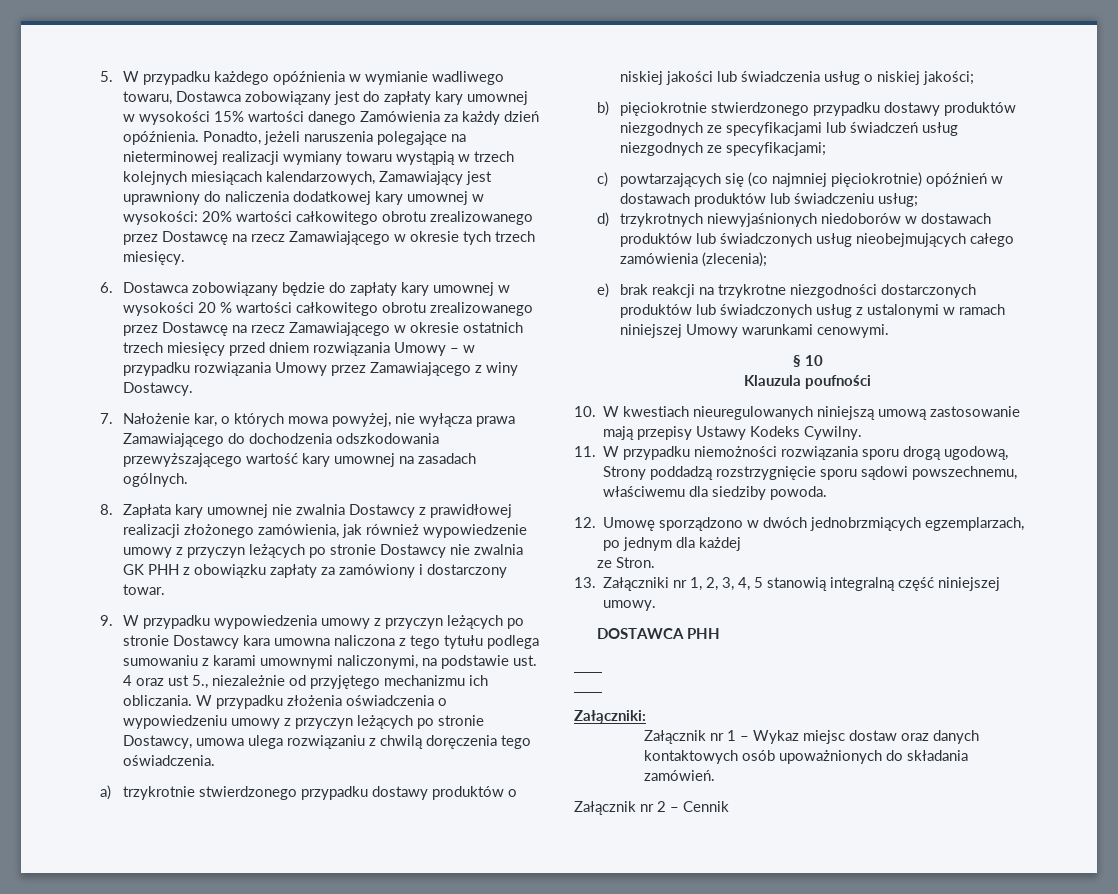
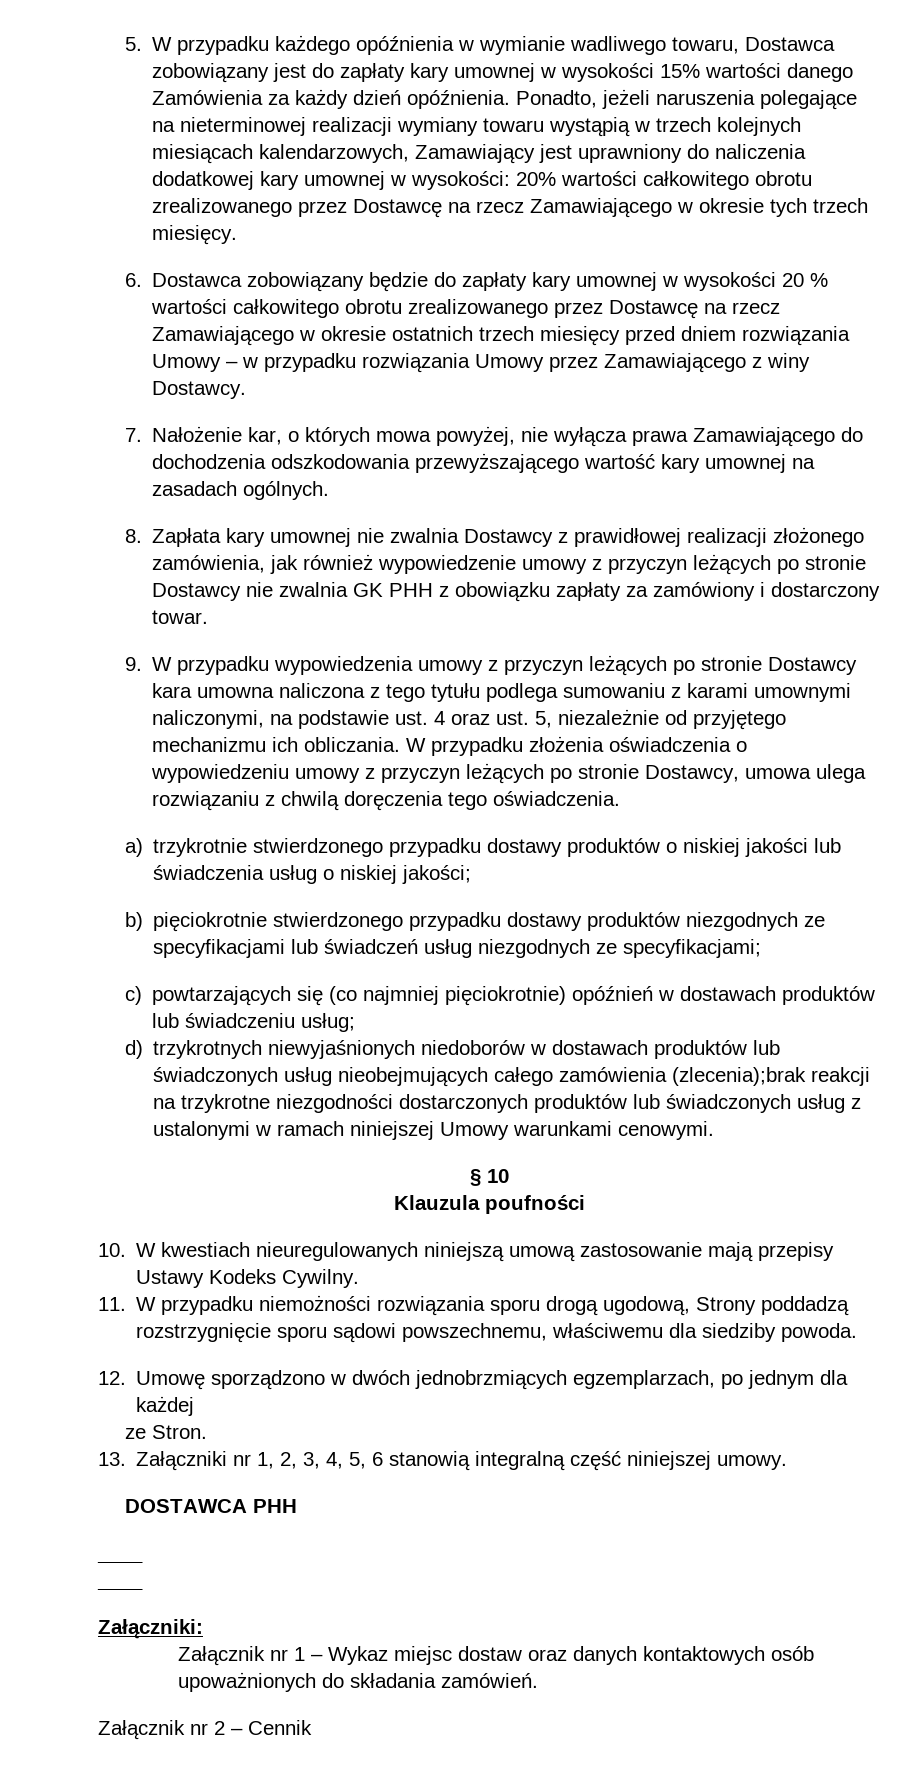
[168,675,209,689] ust 5., -> [496,711,553,728] ust. 5,
[702,252,768,267] [597,283,649,298] (zlecenia); // e) brak -> [672,1067,807,1086] (zlecenia);brak
[754,577,764,588] 5 -> [349,1452,384,1469] 5, 6

